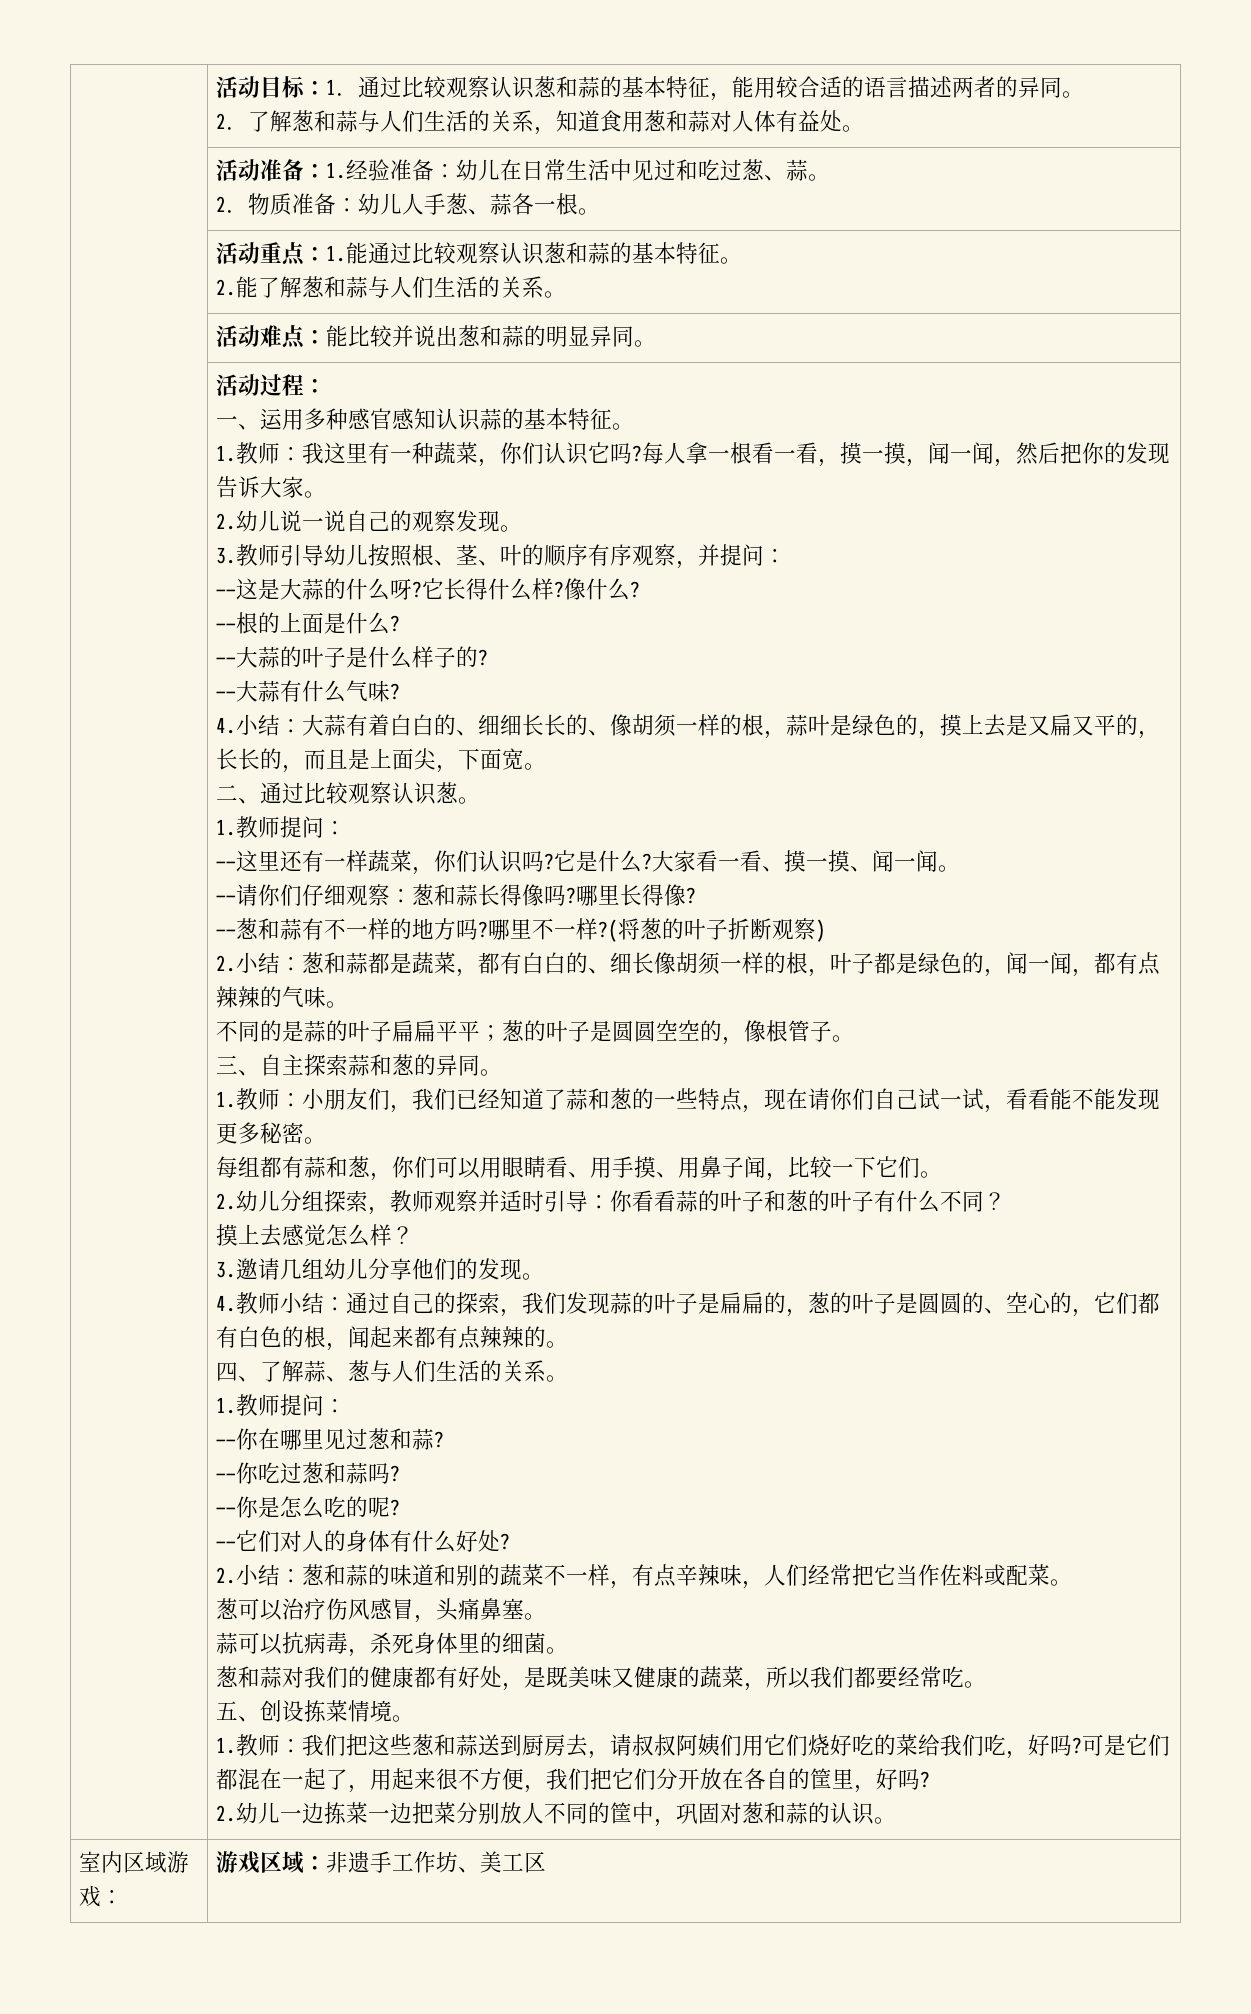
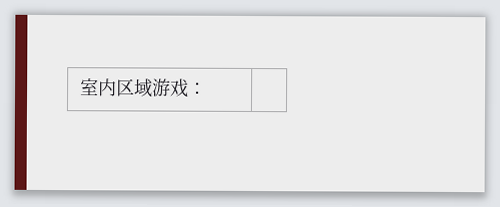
[215,76,1084,101] [215,110,864,135] [215,159,830,181] [215,193,600,215] [215,242,742,266] [215,276,566,298] [215,325,656,349] [215,374,326,396] [215,408,634,431] [215,442,1170,467] [215,476,326,498] [215,510,522,532] [215,544,786,569] [215,578,640,601] [215,612,400,635] [215,646,488,669] [215,680,400,703] [215,714,1160,739] [215,748,546,773] [215,782,480,805] [215,816,346,838] [215,850,960,875] [215,884,696,906] [215,918,826,942] [215,952,1160,977] [215,986,348,1008] [215,1020,854,1045] [215,1054,502,1076] [215,1088,1160,1113] [215,1122,326,1144] [215,1156,942,1181] [215,1190,1006,1215] [215,1224,414,1247] [215,1258,544,1280] [215,1292,1160,1317] [215,1326,568,1351] [215,1360,568,1382] [215,1394,346,1416] [215,1428,444,1450] [215,1462,400,1484] [215,1496,400,1519] [215,1530,510,1553] [215,1564,1072,1589] [215,1598,546,1623] [215,1632,568,1657] [215,1666,986,1691] [215,1700,414,1722] [215,1734,1170,1759] [215,1768,930,1793] [215,1802,896,1827] [78,1851,189,1873] [78,1885,123,1907] [215,1851,546,1874] | 活动目标：1．通过比较观察认识葱和蒜的基本特征，能用较合适的语言描述两者的异同。 // 2．了解葱和蒜与人们生活的关系，知道食用葱和蒜对人体有益处。 // | 活动准备：1.经验准备：幼儿在日常生活中见过和吃过葱、蒜。 // 2．物质准备：幼儿人手葱、蒜各一根。 // | 活动重点：1.能通过比较观察认识葱和蒜的基本特征。 // 2.能了解葱和蒜与人们生活的关系。 // | 活动难点：能比较并说出葱和蒜的明显异同。 // | 活动过程： // 一、运用多种感官感知认识蒜的基本特征。 // 1.教师：我这里有一种蔬菜，你们认识它吗?每人拿一根看一看，摸一摸，闻一闻，然后把你的发现告诉大家。 // 2.幼儿说一说自己的观察发现。 // 3.教师引导幼儿按照根、茎、叶的顺序有序观察，并提问： // ——这是大蒜的什么呀?它长得什么样?像什么? // ——根的上面是什么? // ——大蒜的叶子是什么样子的? // ——大蒜有什么气味? // 4.小结：大蒜有着白白的、细细长长的、像胡须一样的根，蒜叶是绿色的，摸上去是又扁又平的，长长的，而且是上面尖，下面宽。 // 二、通过比较观察认识葱。 // 1.教师提问： // ——这里还有一样蔬菜，你们认识吗?它是什么?大家看一看、摸一摸、闻一闻。 // ——请你们仔细观察：葱和蒜长得像吗?哪里长得像? // ——葱和蒜有不一样的地方吗?哪里不一样?(将葱的叶子折断观察) // 2.小结：葱和蒜都是蔬菜，都有白白的、细长像胡须一样的根，叶子都是绿色的，闻一闻，都有点辣辣的气味。 // 不同的是蒜的叶子扁扁平平；葱的叶子是圆圆空空的，像根管子。 // 三、自主探索蒜和葱的异同。 // 1.教师：小朋友们，我们已经知道了蒜和葱的一些特点，现在请你们自己试一试，看看能不能发现更多秘密。 // 每组都有蒜和葱，你们可以用眼睛看、用手摸、用鼻子闻，比较一下它们。 // 2.幼儿分组探索，教师观察并适时引导：你看看蒜的叶子和葱的叶子有什么不同？ // 摸上去感觉怎么样？ // 3.邀请几组幼儿分享他们的发现。 // 4.教师小结：通过自己的探索，我们发现蒜的叶子是扁扁的，葱的叶子是圆圆的、空心的，它们都有白色的根，闻起来都有点辣辣的。 // 四、了解蒜、葱与人们生活的关系。 // 1.教师提问： // ——你在哪里见过葱和蒜? // ——你吃过葱和蒜吗? // ——你是怎么吃的呢? // ——它们对人的身体有什么好处? // 2.小结：葱和蒜的味道和别的蔬菜不一样，有点辛辣味，人们经常把它当作佐料或配菜。 // 葱可以治疗伤风感冒，头痛鼻塞。 // 蒜可以抗病毒，杀死身体里的细菌。 // 葱和蒜对我们的健康都有好处，是既美味又健康的蔬菜，所以我们都要经常吃。 // 五、创设拣菜情境。 // 1.教师：我们把这些葱和蒜送到厨房去，请叔叔阿姨们用它们烧好吃的菜给我们吃，好吗?可是它们都混在一起了，用起来很不方便，我们把它们分开放在各自的筐里，好吗? // 2.幼儿一边拣菜一边把菜分别放人不同的筐中，巩固对葱和蒜的认识。 // 室内区域游戏： | 游戏区域：非遗手工作坊、美工区 -> [80,78,208,98] 室内区域游戏： |

